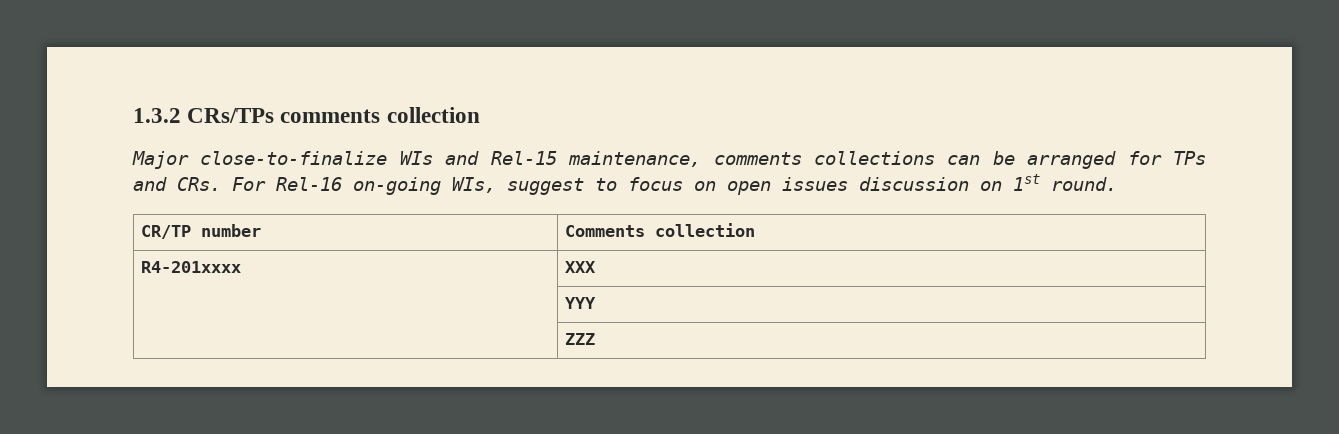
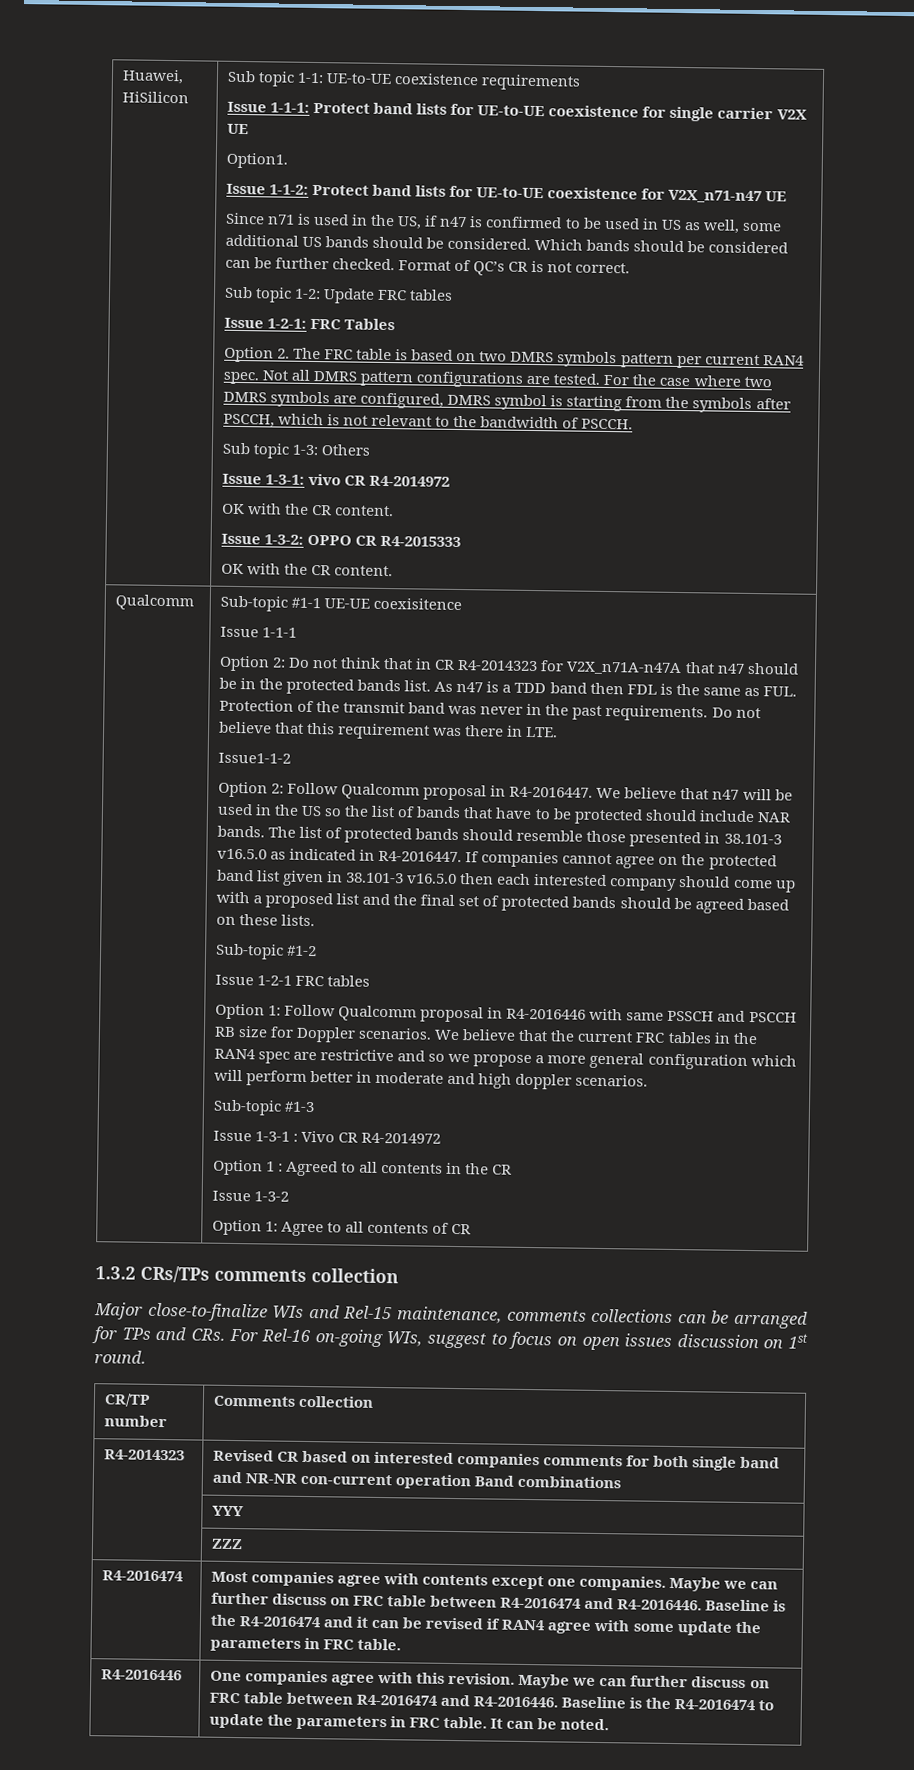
(133, 115) none -> [121,69,184,85] [121,91,189,104] [226,70,582,91] [226,101,807,122] [226,123,249,135] [225,152,288,169] [225,183,788,204] [224,212,782,234] [224,234,789,254] [224,257,631,276] [223,286,454,304] [223,317,396,331] [223,346,805,369] [222,369,772,388] [222,391,791,413] [222,413,634,430] [221,442,371,459] [221,473,451,487] [221,503,395,517] [220,533,462,548] [220,563,394,577] [114,594,194,611] [219,595,463,612] [219,626,298,638] [218,655,799,676] [218,677,797,697] [218,699,761,722] [218,721,559,740] [217,752,291,764] [217,781,793,801] [216,803,791,825] [216,825,782,848] [216,848,777,871] [216,869,796,893] [215,891,789,914] [215,914,316,927] [214,943,318,960] [214,974,371,987] [214,1003,797,1023] [213,1026,758,1045] [213,1048,797,1070] [213,1069,649,1090] [212,1099,316,1116] [212,1130,442,1144] [212,1159,513,1177] [211,1190,290,1202] [211,1219,472,1237] Huawei, HiSilicon | Sub topic 1-1: UE-to-UE coexistence requirements // Issue 1-1-1: Protect band lists for UE-to-UE coexistence for single carrier V2X UE // Option1. // Issue 1-1-2: Protect band lists for UE-to-UE coexistence for V2X_n71-n47 UE // Since n71 is used in the US, if n47 is confirmed to be used in US as well, some additional US bands should be considered. Which bands should be considered can be further checked. Format of QC’s CR is not correct. // Sub topic 1-2: Update FRC tables // Issue 1-2-1: FRC Tables // Option 2. The FRC table is based on two DMRS symbols pattern per current RAN4 spec. Not all DMRS pattern configurations are tested. For the case where two DMRS symbols are configured, DMRS symbol is starting from the symbols after PSCCH, which is not relevant to the bandwidth of PSCCH. // Sub topic 1-3: Others // Issue 1-3-1: vivo CR R4-2014972 // OK with the CR content. // Issue 1-3-2: OPPO CR R4-2015333 // OK with the CR content. // Qualcomm | Sub-topic #1-1 UE-UE coexisitence // Issue 1-1-1 // Option 2: Do not think that in CR R4-2014323 for V2X_n71A-n47A that n47 should be in the protected bands list. As n47 is a TDD band then FDL is the same as FUL. Protection of the transmit band was never in the past requirements. Do not believe that this requirement was there in LTE. // Issue1-1-2 // Option 2: Follow Qualcomm proposal in R4-2016447. We believe that n47 will be used in the US so the list of bands that have to be protected should include NAR bands. The list of protected bands should resemble those presented in 38.101-3 v16.5.0 as indicated in R4-2016447. If companies cannot agree on the protected band list given in 38.101-3 v16.5.0 then each interested company should come up with a proposed list and the final set of protected bands should be agreed based on these lists. // Sub-topic #1-2 // Issue 1-2-1 FRC tables // Option 1: Follow Qualcomm proposal in R4-2016446 with same PSSCH and PSCCH RB size for Doppler scenarios. We believe that the current FRC tables in the RAN4 spec are restrictive and so we propose a more general configuration which will perform better in moderate and high doppler scenarios. // Sub-topic #1-3 // Issue 1-3-1 : Vivo CR R4-2014972 // Option 1 : Agreed to all contents in the CR // Issue 1-3-2 // Option 1: Agree to all contents of CR //
[141,261,242,273] [565,261,597,273] [565,297,597,309] [565,333,596,345] R4-201xxxx | XXX // | YYY // | ZZZ -> [103,1449,185,1461] [212,1449,781,1471] [211,1471,622,1490] [211,1505,244,1517] [210,1538,243,1550] [101,1570,184,1582] [210,1571,779,1592] [210,1592,787,1612] [209,1614,761,1636] [209,1637,402,1652] [100,1669,182,1681] [209,1670,770,1689] [208,1692,775,1711] [208,1713,610,1731] R4-2014323 | Revised CR based on interested companies comments for both single band and NR-NR con-current operation Band combinations // | YYY // | ZZZ // R4-2016474 | Most companies agree with contents except one companies. Maybe we can further discuss on FRC table between R4-2016474 and R4-2016446. Baseline is the R4-2016474 and it can be revised if RAN4 agree with some update the parameters in FRC table. // R4-2016446 | One companies agree with this revision. Maybe we can further discuss on FRC table between R4-2016474 and R4-2016446. Baseline is the R4-2016474 to update the parameters in FRC table. It can be noted.

